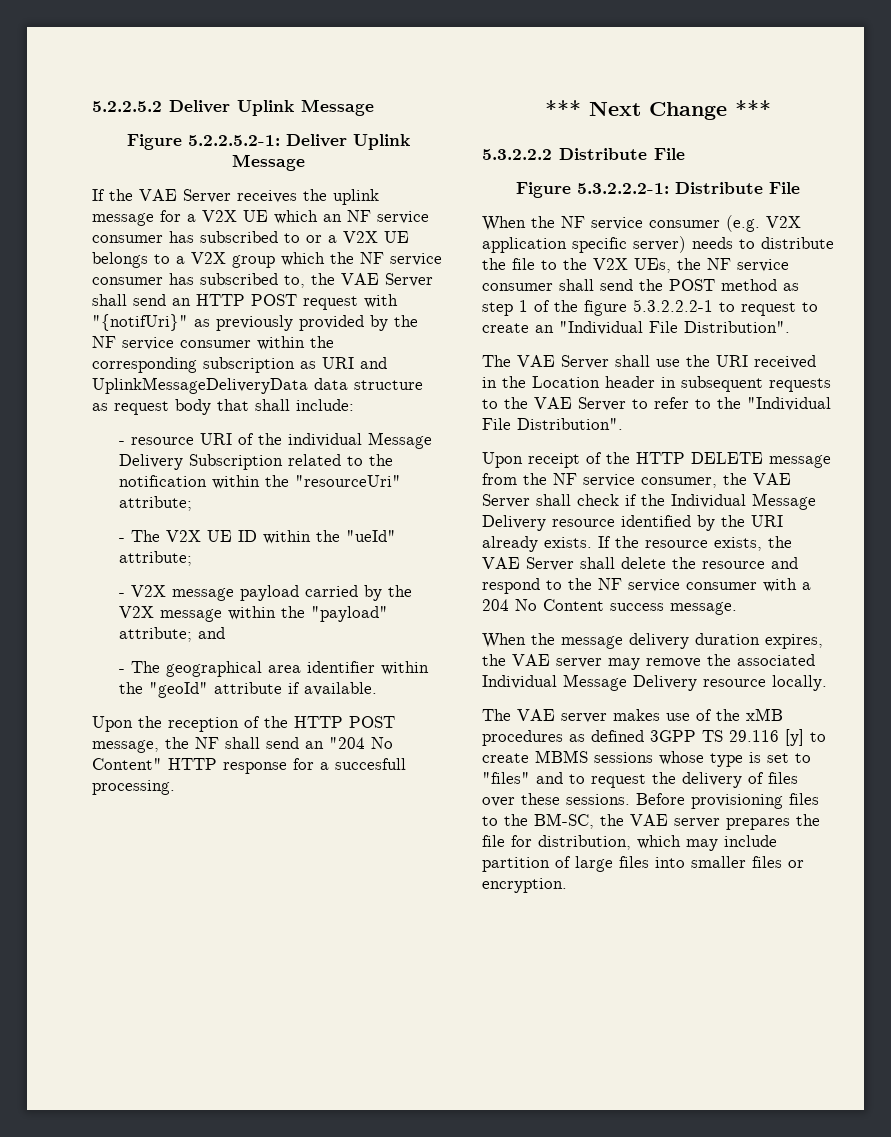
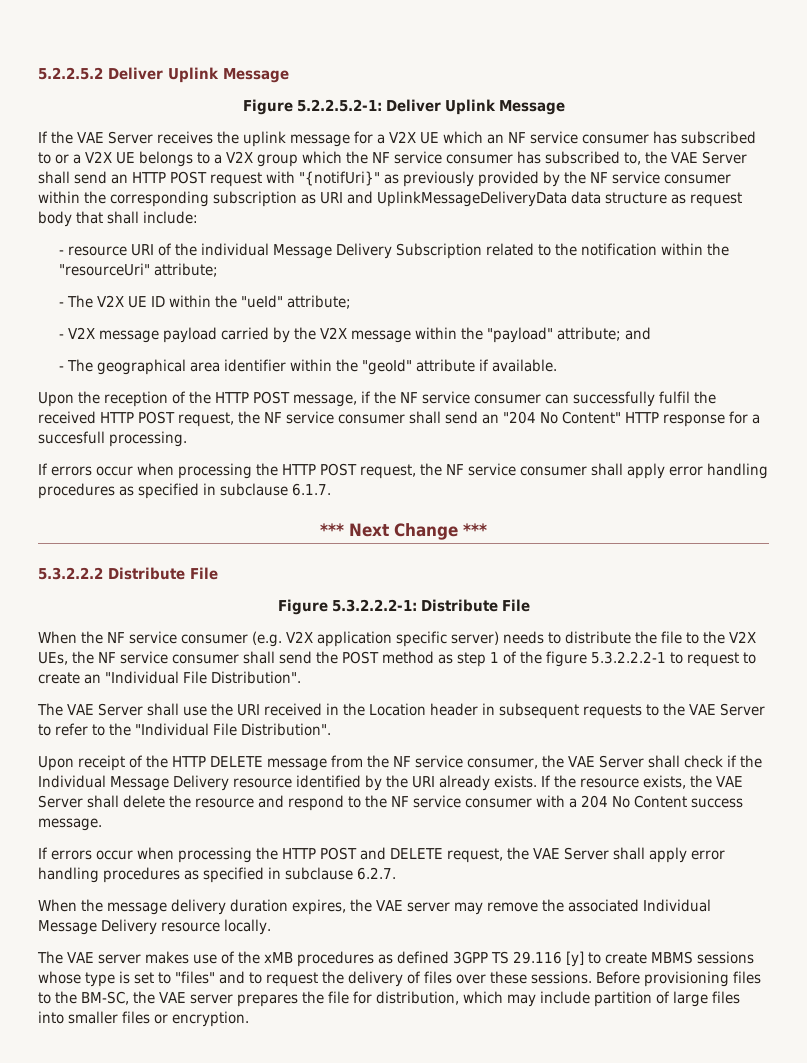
[165,737,219,749] the NF -> [361,391,716,407] [38,411,405,427] if the NF service consumer can successfully fulfil the received HTTP POST request, the NF service consumer
(175, 787) none -> [38,463,768,479] [38,483,331,499] // If errors occur when processing the HTTP POST request, the NF service consumer shall apply error handling procedures as specified in subclause 6.1.7.
(737, 608) none -> [38,847,725,863] [38,867,396,883] // If errors occur when processing the HTTP POST and DELETE request, the VAE Server shall apply error handling procedures as specified in subclause 6.2.7.

